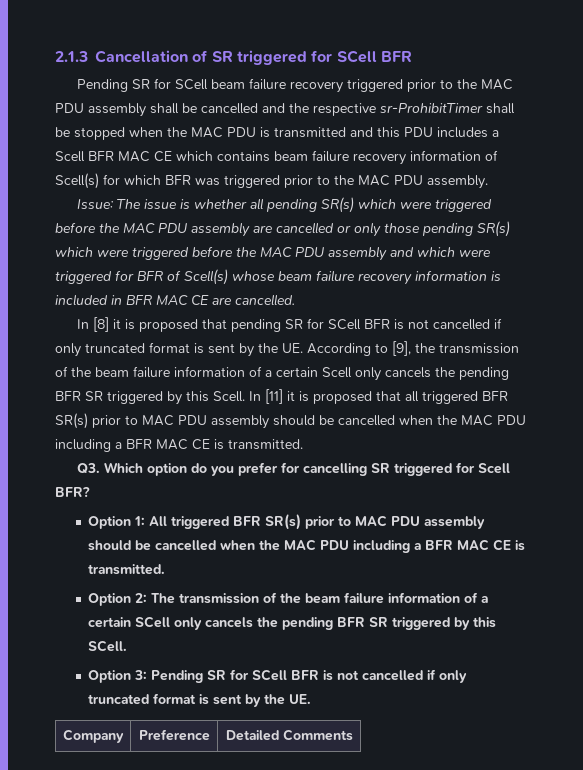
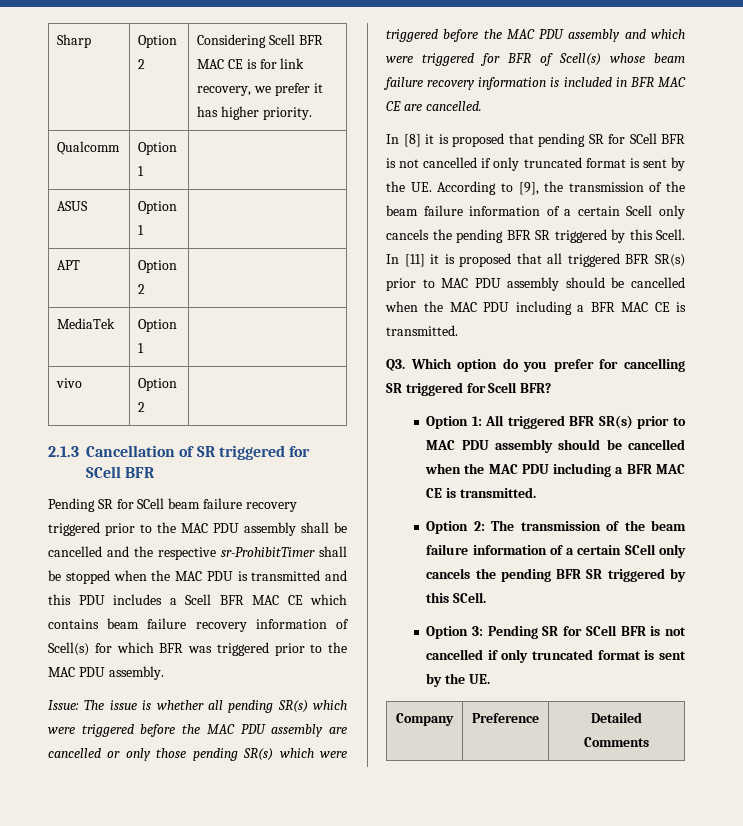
(55, 56) none -> [57,34,92,48] [138,35,178,48] [138,59,146,69] [197,34,323,48] [197,58,305,69] [197,83,323,96] [197,106,312,120] [57,141,121,155] [138,142,178,155] [138,166,145,176] [57,201,89,211] [138,201,178,214] [138,225,145,235] [57,260,81,270] [138,260,178,273] [138,284,146,294] [57,318,116,329] [138,319,178,332] [138,343,145,353] [56,378,83,388] [138,378,178,391] [138,402,146,412] Sharp | Option 2 | Considering Scell BFR MAC CE is for link recovery, we prefer it has higher priority. // Qualcomm | Option 1 | // ASUS | Option 1 | // APT | Option 2 | // MediaTek | Option 1 | // vivo | Option 2 | //

